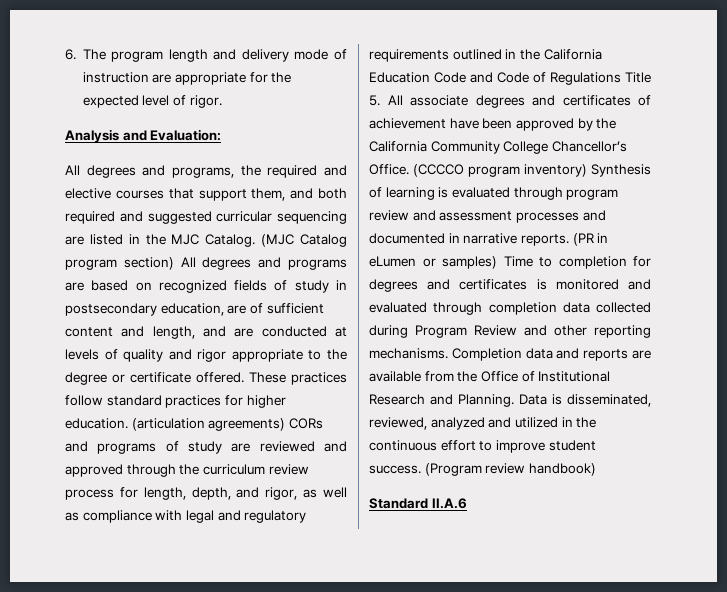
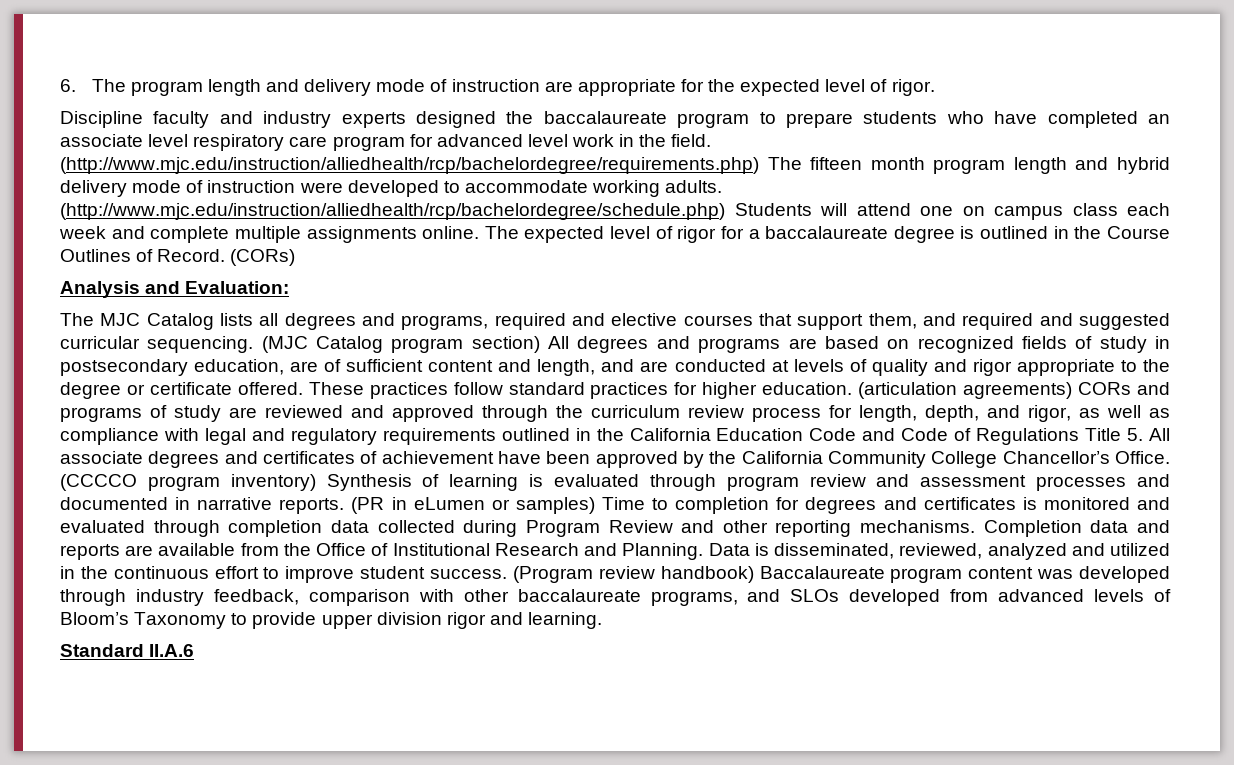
[65,129,222,143] [65,165,80,175] Analysis and Evaluation: // All -> [60,111,1170,128] [60,134,712,151] [60,157,1170,174] [60,180,723,197] [60,203,1170,220] [59,226,1170,243] [60,249,296,266] [60,281,290,298] [60,313,279,330] Discipline faculty and industry experts designed the baccalaureate program to prepare students who have completed an associate level respiratory care program for advanced level work in the field. (http://www.mjc.edu/instruction/alliedhealth/rcp/bachelordegree/requirements.php) The fifteen month program length and hybrid delivery mode of instruction were developed to accommodate working adults. (http://www.mjc.edu/instruction/alliedhealth/rcp/bachelordegree/schedule.php) Students will attend one on campus class each week and complete multiple assignments online. The expected level of rigor for a baccalaureate degree is outlined in the Course Outlines of Record. (CORs) // Analysis and Evaluation: // The MJC Catalog lists all
[240,165,261,176] the -> (489, 322) none
[318,188,348,199] both -> (957, 319) none
[277,211,347,224] [65,234,256,247] sequencing are listed in the MJC Catalog. -> [147,336,254,353] sequencing.
(596, 469) none -> [759,566,1170,583] [60,589,1171,606] [60,612,603,629] Baccalaureate program content was developed through industry feedback, comparison with other baccalaureate programs, and SLOs developed from advanced levels of Bloom’s Taxonomy to provide upper division rigor and learning.

